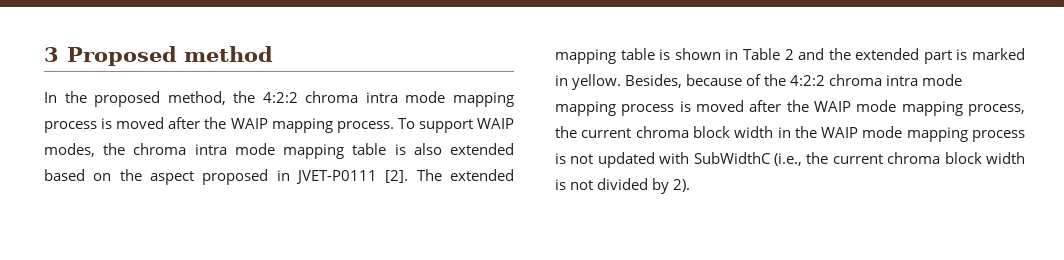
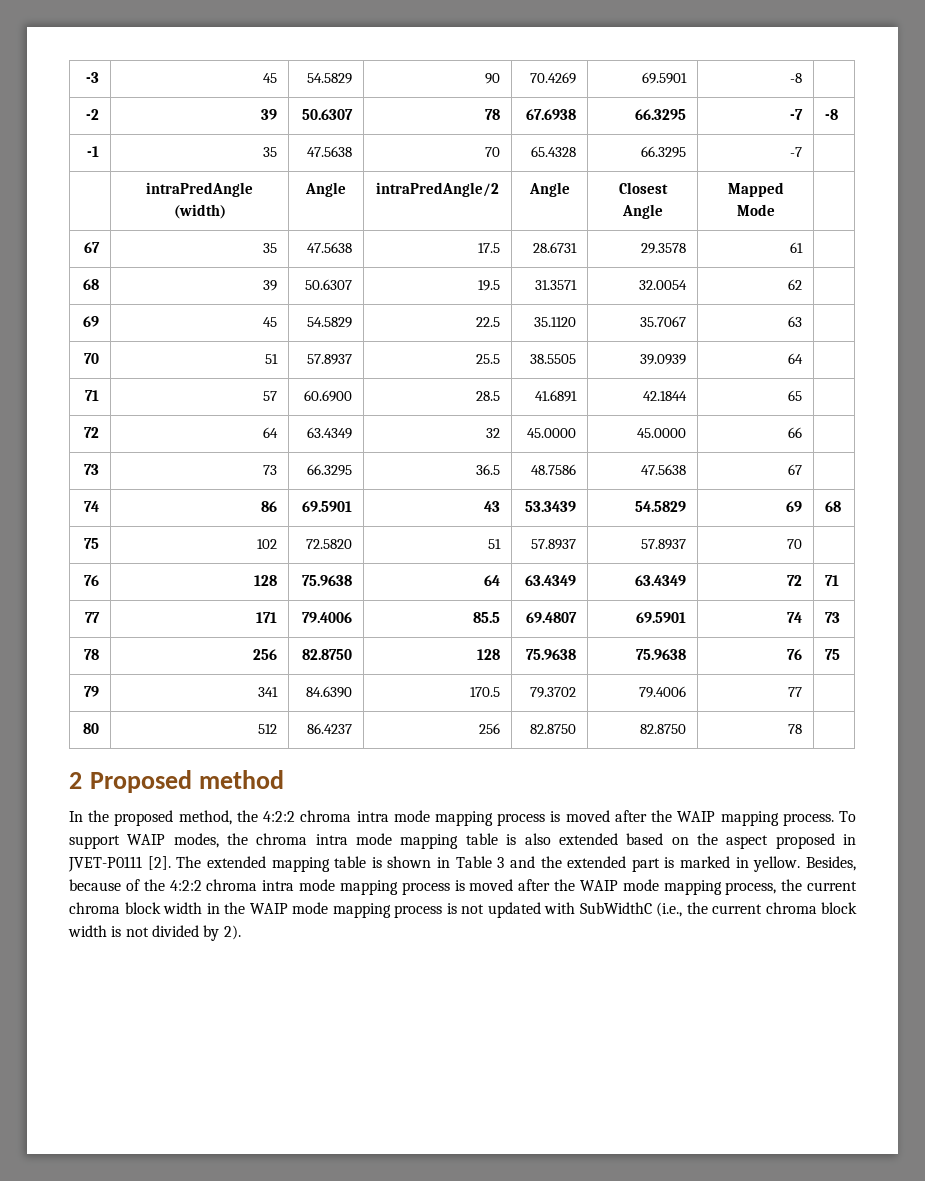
[44,47,59,62] 3 -> [85,72,99,83] [262,73,277,83] [306,73,352,84] [484,73,500,84] [529,72,576,84] [641,72,687,84] [789,73,802,83] [85,109,99,120] [260,109,277,120] [301,109,353,120] [484,109,500,120] [525,109,576,120] [634,109,686,120] [789,109,803,120] [825,109,839,120] [86,146,99,157] [262,147,277,157] [306,146,352,157] [484,147,500,157] [530,146,576,157] [640,146,686,158] [789,147,802,157] [146,182,253,197] [173,204,226,219] [305,182,346,197] [376,182,499,197] [528,182,570,197] [618,182,668,194] [621,204,663,219] [727,182,784,197] [736,204,775,216] [83,242,100,253] [262,243,277,253] [306,242,352,253] [477,243,500,253] [532,242,577,253] [640,243,686,254] [789,242,803,253] [82,279,99,290] [262,280,277,291] [304,279,352,290] [477,280,500,291] [534,280,577,290] [638,280,687,290] [787,279,802,290] [82,316,99,327] [262,317,277,327] [306,317,352,328] [475,317,500,327] [533,317,576,327] [639,316,686,327] [787,316,802,327] [83,353,99,364] [264,354,278,364] [306,354,352,365] [475,354,500,364] [529,354,576,364] [639,354,686,365] [787,353,803,364] [84,390,99,401] [262,391,277,401] [303,390,352,402] [475,391,500,401] [534,390,577,402] [642,391,687,401] [787,390,802,401] [83,427,99,438] [262,427,278,438] [306,427,352,439] [485,428,500,438] [526,428,576,438] [636,428,686,438] [787,427,802,438] [83,464,99,475] [262,465,277,475] [306,464,352,476] [475,464,500,475] [530,464,576,475] [640,464,686,475] [787,464,802,475] [83,501,99,512] [260,501,277,512] [301,501,352,512] [483,501,500,512] [524,501,576,512] [634,501,686,512] [785,501,802,512] [825,501,842,512] [83,538,99,549] [256,539,277,549] [305,539,352,549] [487,539,501,549] [530,539,576,550] [640,539,686,550] [786,539,802,549] [83,575,99,586] [253,575,277,586] [301,575,352,586] [483,575,500,586] [524,575,576,586] [634,575,686,586] [786,575,802,586] [825,575,840,586] [84,612,100,623] [255,612,277,623] [301,612,352,623] [472,612,500,623] [525,612,577,623] [635,612,686,623] [786,612,802,623] [825,612,841,623] [83,649,99,660] [252,649,277,660] [301,649,352,660] [476,649,500,660] [525,649,576,660] [635,649,686,660] [786,649,802,660] [825,649,841,660] [83,686,99,697] [257,687,278,697] [305,686,352,698] [469,687,500,697] [529,687,576,698] [638,686,686,698] [787,687,802,697] [82,723,99,734] [257,724,277,734] [306,723,352,734] [478,723,500,734] [529,724,576,734] [639,724,686,734] [787,724,802,734] [69,772,82,789] -3 | 45 | 54.5829 | 90 | 70.4269 | 69.5901 | -8 | // -2 | 39 | 50.6307 | 78 | 67.6938 | 66.3295 | -7 | -8 // -1 | 35 | 47.5638 | 70 | 65.4328 | 66.3295 | -7 | // | intraPredAngle (width) | Angle | intraPredAngle/2 | Angle | Closest Angle | Mapped Mode | // 67 | 35 | 47.5638 | 17.5 | 28.6731 | 29.3578 | 61 | // 68 | 39 | 50.6307 | 19.5 | 31.3571 | 32.0054 | 62 | // 69 | 45 | 54.5829 | 22.5 | 35.1120 | 35.7067 | 63 | // 70 | 51 | 57.8937 | 25.5 | 38.5505 | 39.0939 | 64 | // 71 | 57 | 60.6900 | 28.5 | 41.6891 | 42.1844 | 65 | // 72 | 64 | 63.4349 | 32 | 45.0000 | 45.0000 | 66 | // 73 | 73 | 66.3295 | 36.5 | 48.7586 | 47.5638 | 67 | // 74 | 86 | 69.5901 | 43 | 53.3439 | 54.5829 | 69 | 68 // 75 | 102 | 72.5820 | 51 | 57.8937 | 57.8937 | 70 | // 76 | 128 | 75.9638 | 64 | 63.4349 | 63.4349 | 72 | 71 // 77 | 171 | 79.4006 | 85.5 | 69.4807 | 69.5901 | 74 | 73 // 78 | 256 | 82.8750 | 128 | 75.9638 | 75.9638 | 76 | 75 // 79 | 341 | 84.6390 | 170.5 | 79.3702 | 79.4006 | 77 | // 80 | 512 | 86.4237 | 256 | 82.8750 | 82.8750 | 78 | // 2
[784,49,794,60] 2 -> [497,857,505,868] 3

